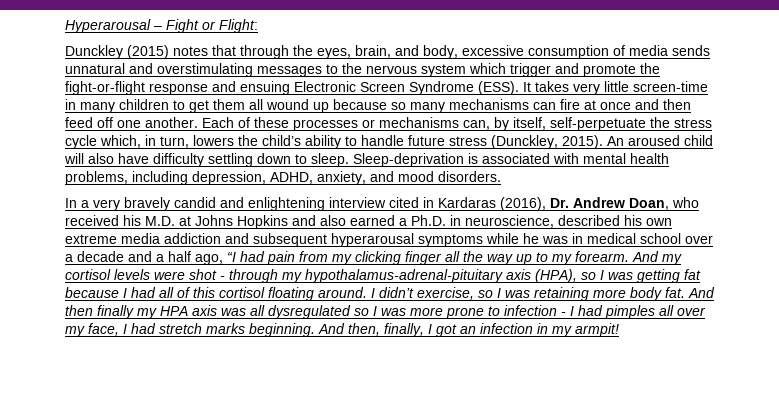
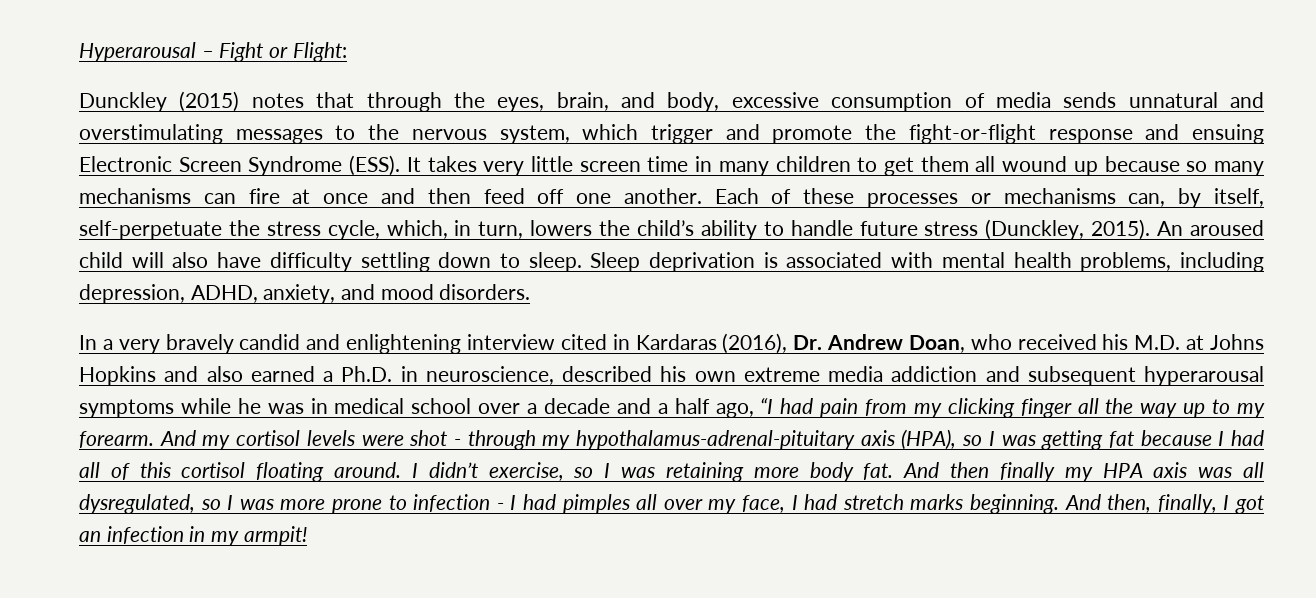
[421,64,466,77] system -> [499,125,570,144] system,
[633,81,708,92] screen-time -> [579,156,689,172] screen time
[65,135,97,149] cycle -> [327,220,380,240] cycle,
[353,153,464,167] Sleep-deprivation -> [590,252,756,272] Sleep deprivation
[268,305,351,319] dysregulated -> [79,494,195,514] dysregulated,

